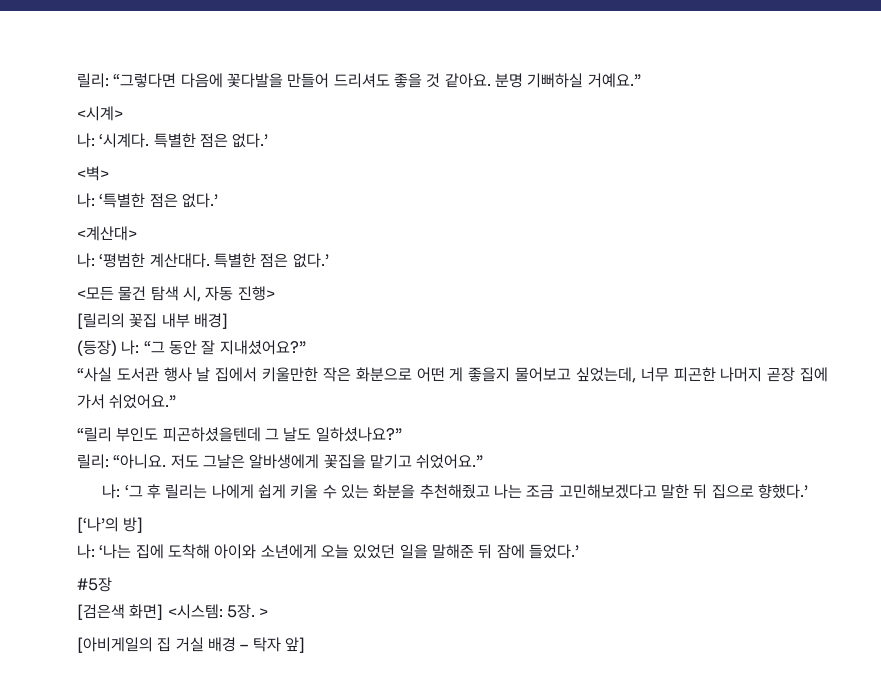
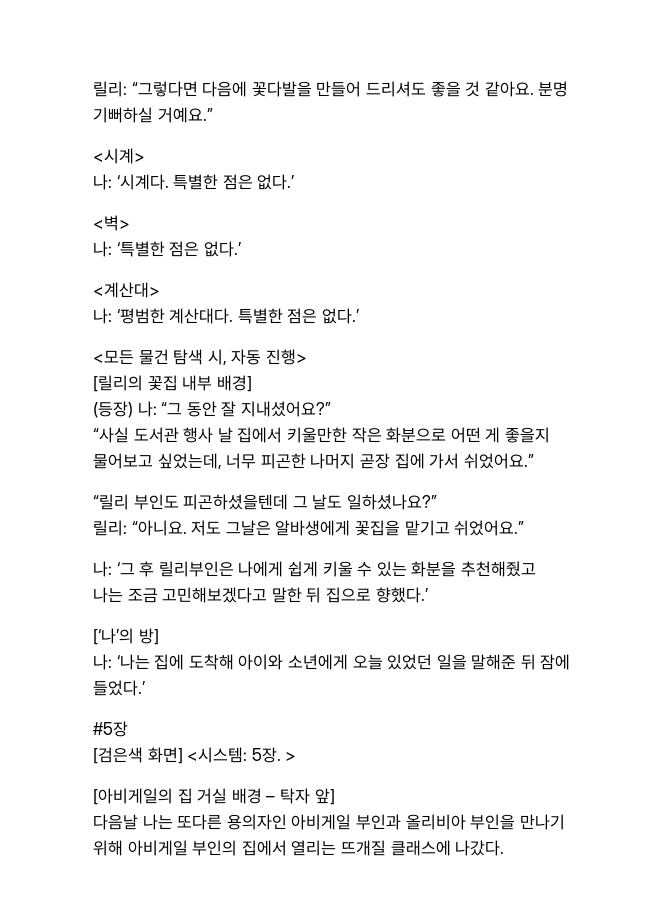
[165,484,208,499] 릴리는 -> [158,561,234,577] 릴리부인은
(490, 491) none -> (536, 569) //
(305, 645) none -> [93,814,565,830] [93,840,505,856] // 다음날 나는 또다른 용의자인 아비게일 부인과 올리비아 부인을 만나기 위해 아비게일 부인의 집에서 열리는 뜨개질 클래스에 나갔다.

